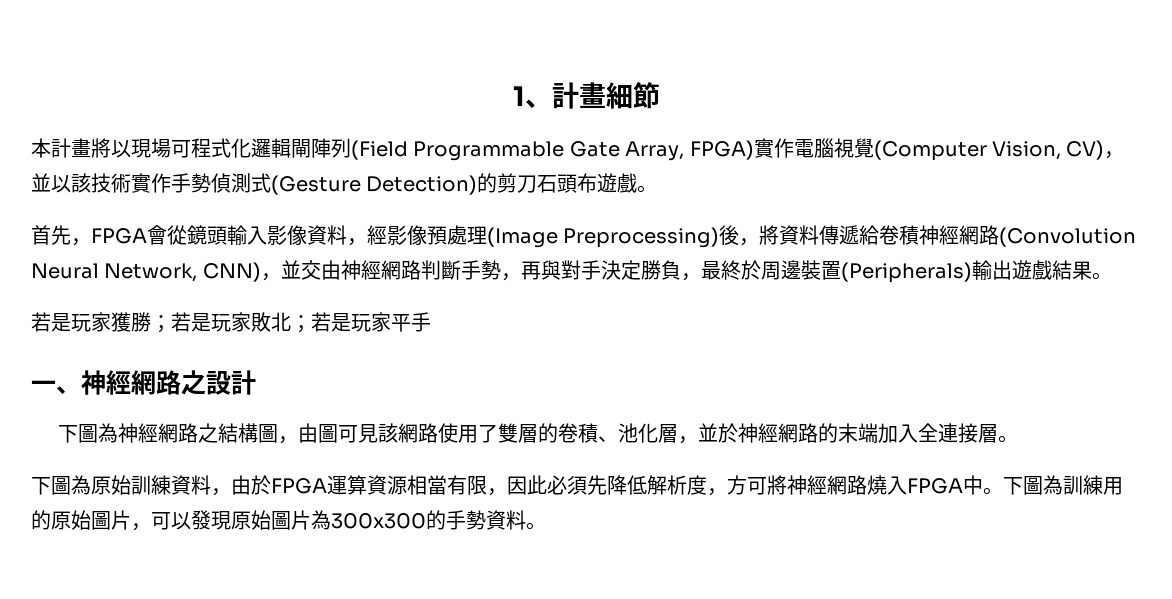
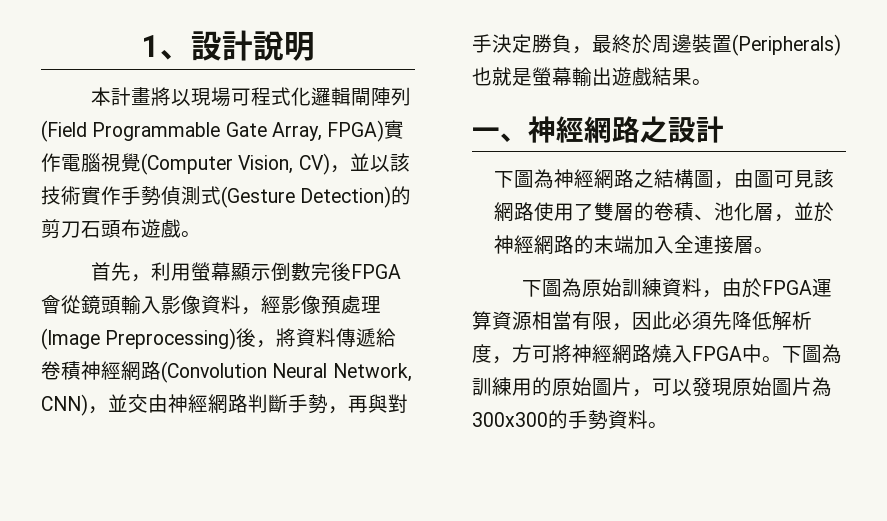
[551,82,660,109] 計畫細節 -> [190,30,315,61] 設計說明
(91, 242) none -> [151,262,352,281] 利用螢幕顯示倒數完後
(972, 272) none -> [472,67,572,86] 也就是螢幕
[31,312,431,333] // 若是玩家獲勝；若是玩家敗北；若是玩家平手 -> (712, 82) none

